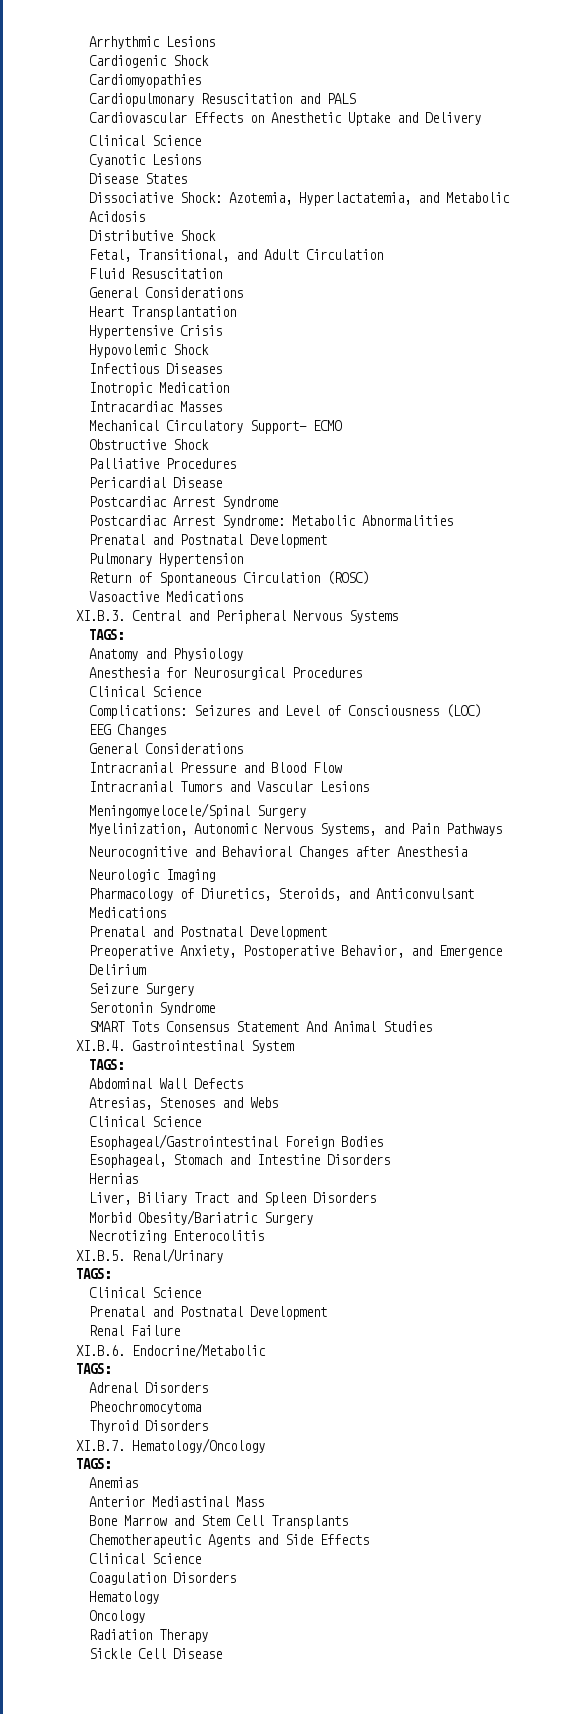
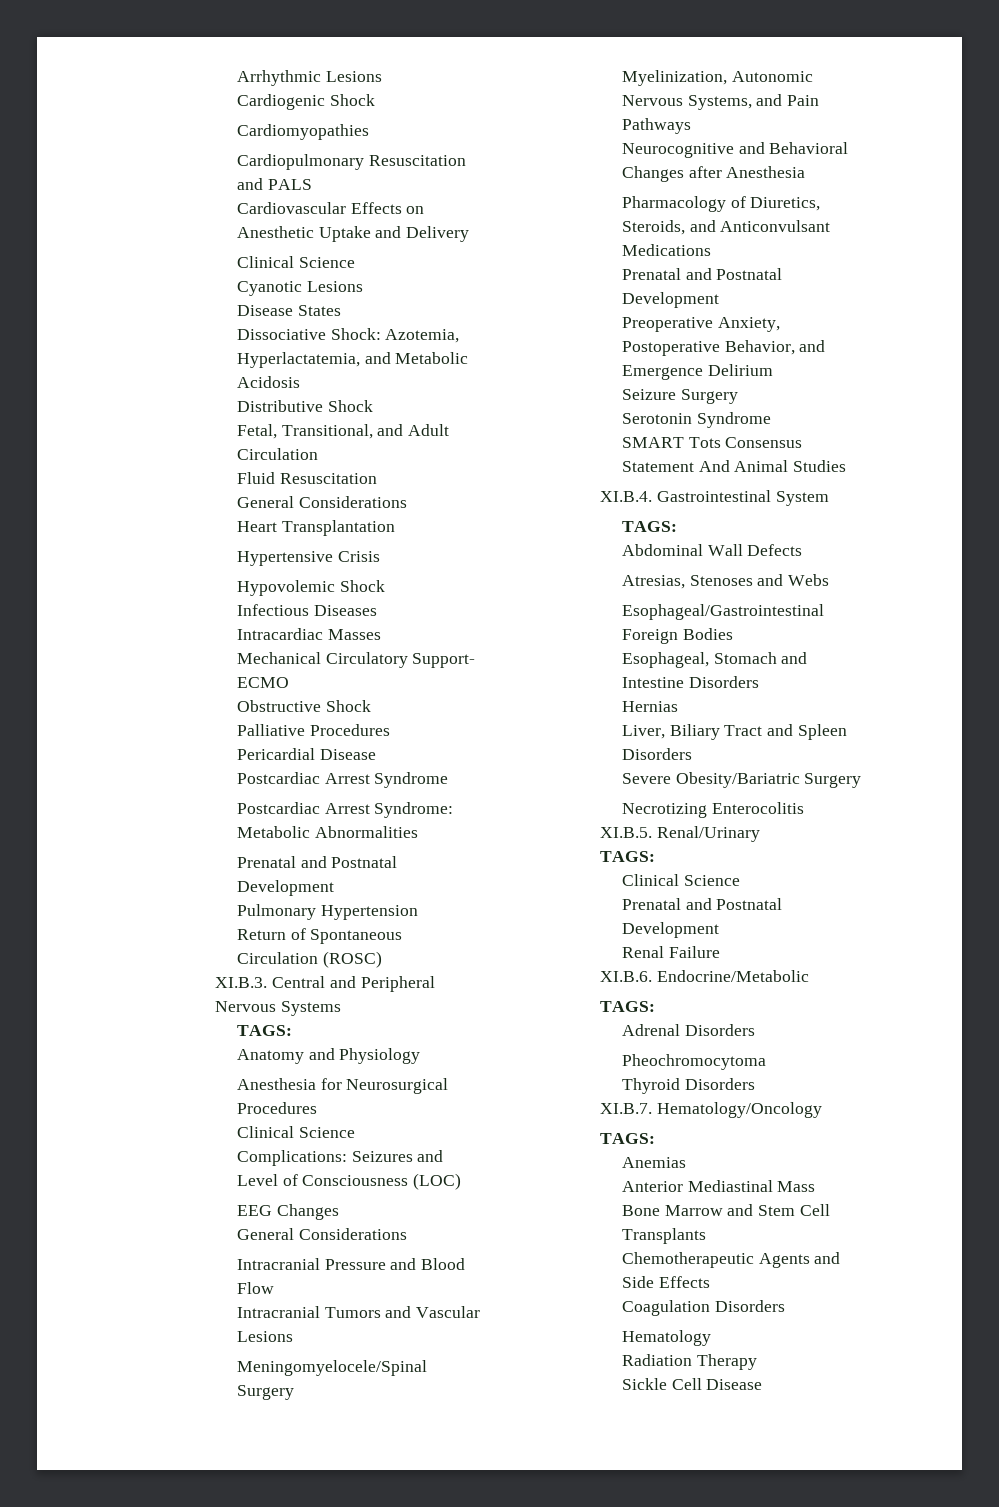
[88,382,229,396] // Inotropic Medication -> (377, 610) none
[88,591,243,602] // Vasoactive Medications -> (382, 959) none
[88,869,215,882] // Neurologic Imaging -> (806, 172) none
[88,1116,201,1127] // Clinical Science -> (830, 580) none
[88,1212,131,1223] Morbid -> [622,773,671,784] Severe
[88,1553,201,1564] // Clinical Science -> (710, 1282) none
[88,1610,145,1623] // Oncology -> (711, 1338) none

